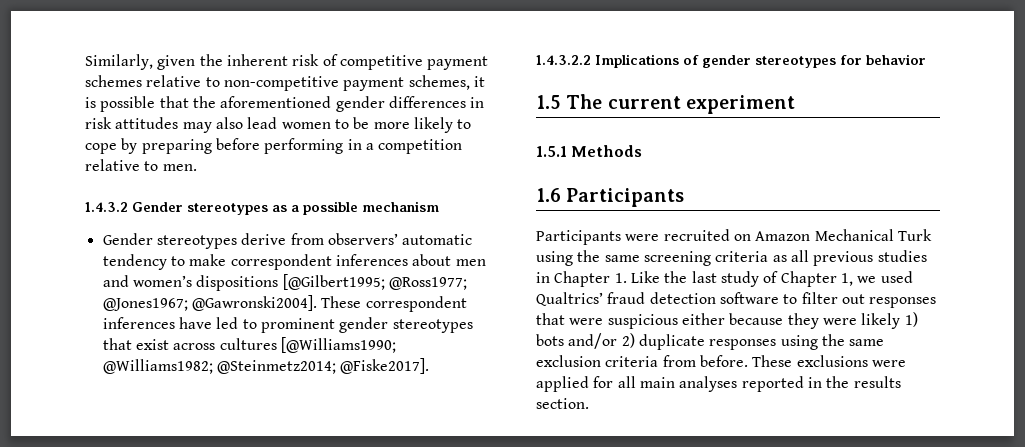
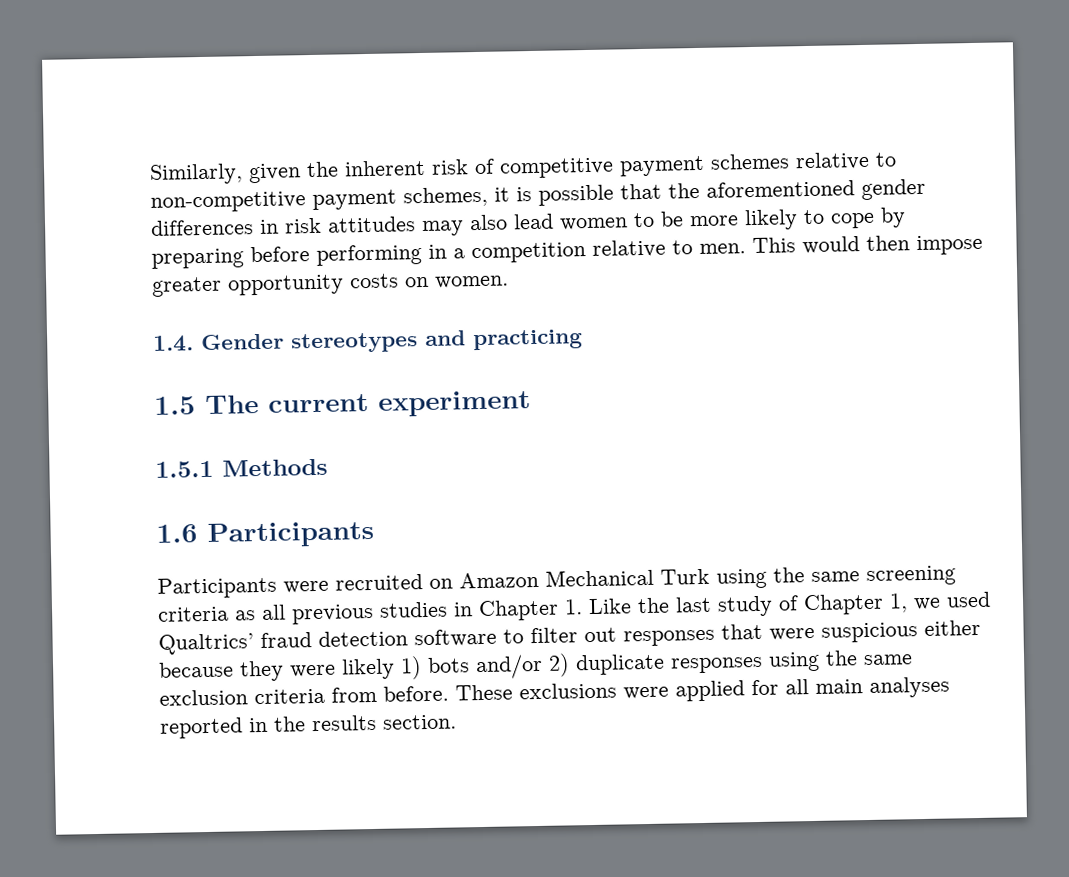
[85,201,439,215] [102,233,473,249] [102,254,486,270] [102,274,467,291] [102,295,467,312] [102,317,473,333] [102,337,396,353] [102,358,430,374] [536,54,926,68] // 1.4.3.2 Gender stereotypes as a possible mechanism // Gender stereotypes derive from observers’ automatic tendency to make correspondent inferences about men and women’s dispositions [@Gilbert1995; @Ross1977; @Jones1967; @Gawronski2004]. These correspondent inferences have led to prominent gender stereotypes that exist across cultures [@Williams1990; @Williams1982; @Steinmetz2014; @Fiske2017]. // 1.4.3.2.2 Implications of gender stereotypes for behavior -> [752,234,983,256] [152,273,509,297] [153,329,583,354] This would then impose greater opportunity costs on women. // 1.4. Gender stereotypes and practicing

